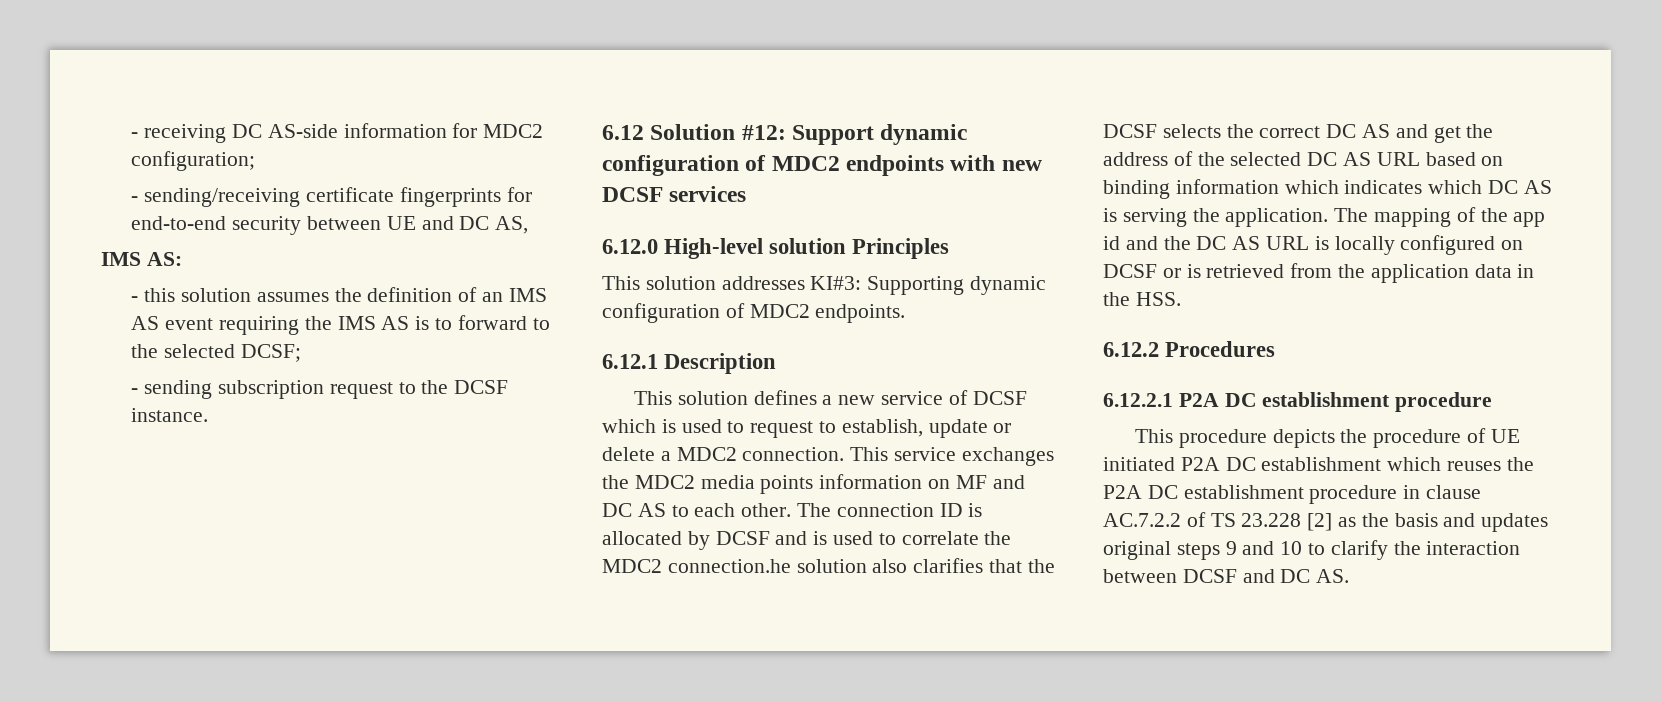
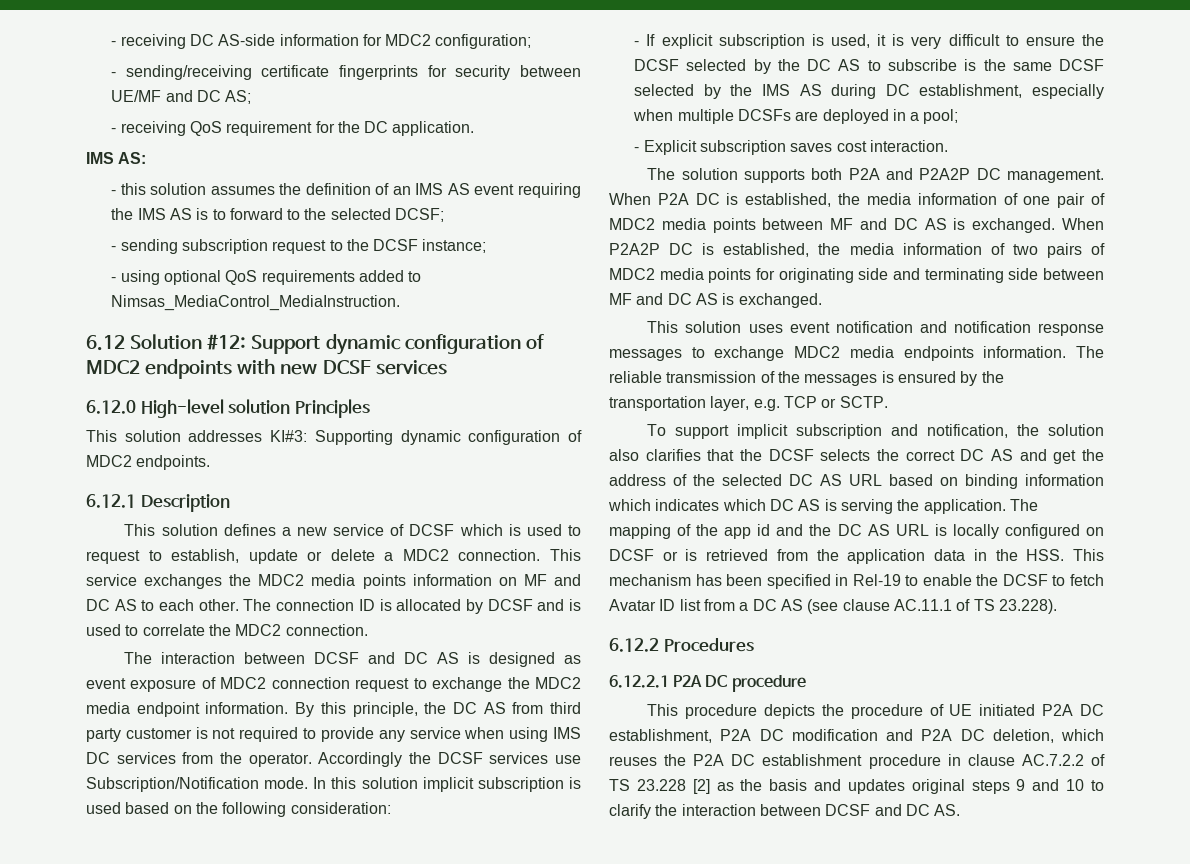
[131,216,227,230] end-to-end -> (447, 71) none
[386,216,529,234] UE and DC AS, -> [111,90,252,104] [111,121,475,136] UE/MF and DC AS; // - receiving QoS requirement for the DC application.
[131,408,209,422] instance. -> [422,239,487,253] [111,270,422,285] [111,295,401,311] instance; // - using optional QoS requirements added to Nimsas_MediaControl_MediaInstruction.
[667,559,791,573] connection.he -> [285,624,368,636] [124,652,581,667] [86,677,582,692] [86,702,581,717] [86,727,581,742] [86,752,581,767] [86,777,582,792] [86,802,391,817] [634,34,1104,49] [634,59,1104,74] [634,84,1104,99] [633,109,959,124] [634,140,948,155] [647,168,1104,183] [609,193,1105,208] [609,218,1104,233] [609,243,1105,258] [609,268,1104,283] [609,293,822,308] [647,321,1104,336] [609,346,1104,361] [609,371,1004,386] [609,396,888,411] [647,424,1040,439] connection. // The interaction between DCSF and DC AS is designed as event exposure of MDC2 connection request to exchange the MDC2 media endpoint information. By this principle, the DC AS from third party customer is not required to provide any service when using IMS DC services from the operator. Accordingly the DCSF services use Subscription/Notification mode. In this solution implicit subscription is used based on the following consideration: // - If explicit subscription is used, it is very difficult to ensure the DCSF selected by the DC AS to subscribe is the same DCSF selected by the IMS AS during DC establishment, especially when multiple DCSFs are deployed in a pool; // - Explicit subscription saves cost interaction. // The solution supports both P2A and P2A2P DC management. When P2A DC is established, the media information of one pair of MDC2 media points between MF and DC AS is exchanged. When P2A2P DC is established, the media information of two pairs of MDC2 media points for originating side and terminating side between MF and DC AS is exchanged. // This solution uses event notification and notification response messages to exchange MDC2 media endpoints information. The reliable transmission of the messages is ensured by the transportation layer, e.g. TCP or SCTP. // To support implicit subscription and notification, the
(1181, 299) none -> [1073,549,1104,561] [609,574,1104,589] [609,599,1057,614] This mechanism has been specified in Rel-19 to enable the DCSF to fetch Avatar ID list from a DC AS (see clause AC.11.1 of TS 23.228).
[1262,392,1391,407] establishment -> (728, 681) none
[1261,457,1382,471] establishment -> [609,729,1054,743] establishment, P2A DC modification and P2A DC deletion,

